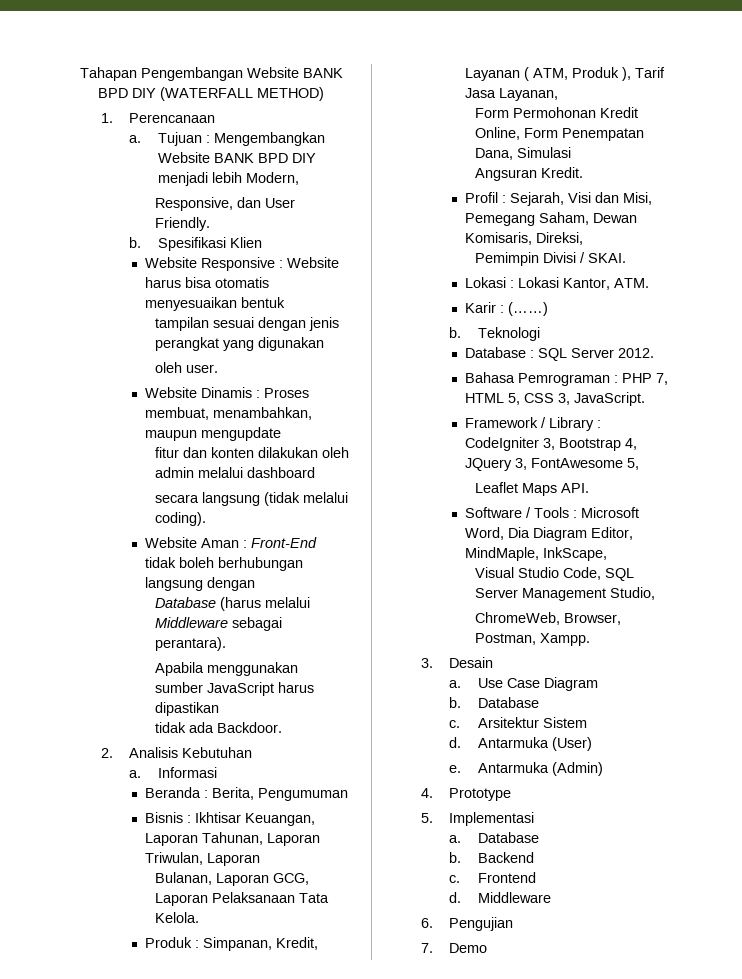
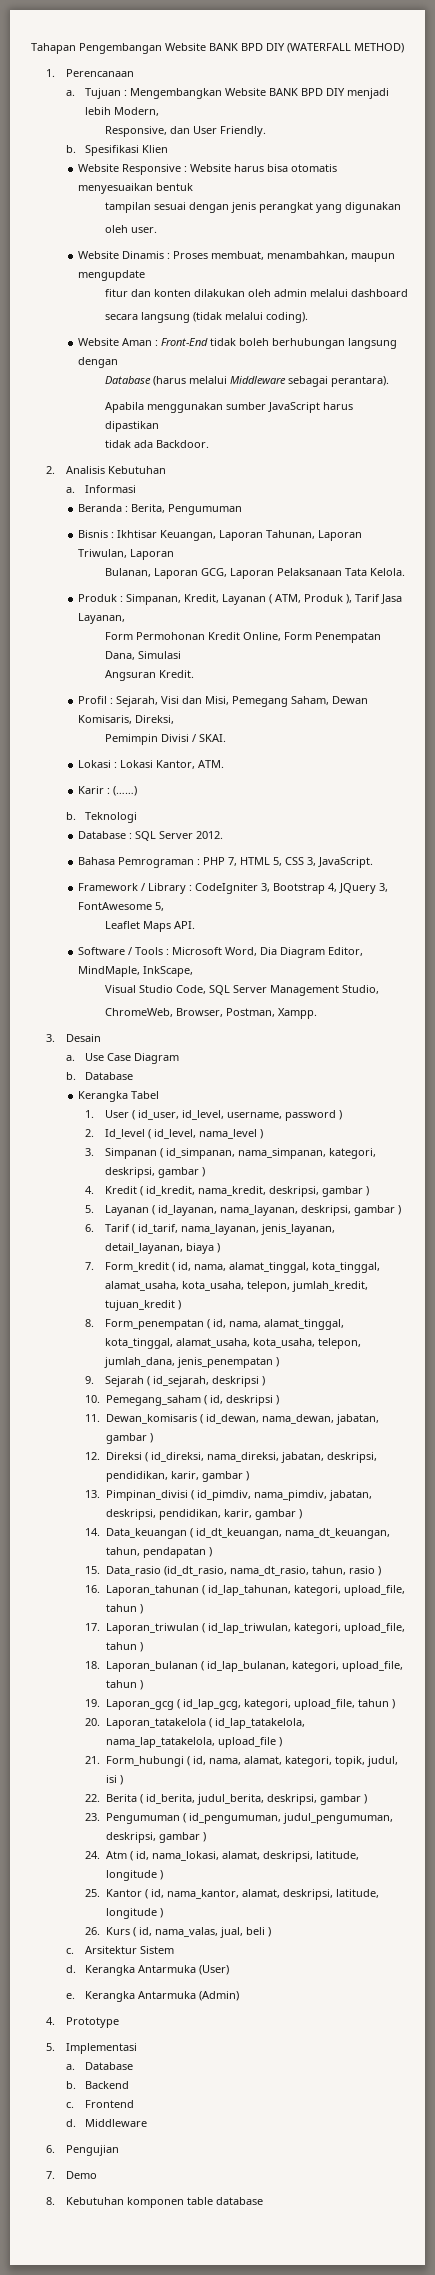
(540, 702) none -> [77,1091,159,1102] [85,1110,343,1121] [85,1129,264,1139] [85,1148,377,1159] [105,1167,206,1178] [85,1186,370,1197] [85,1205,402,1216] [85,1224,336,1235] [105,1243,221,1254] [85,1262,381,1273] [105,1281,369,1292] [105,1300,182,1311] [85,1319,345,1330] [105,1338,362,1349] [104,1357,280,1368] [85,1376,266,1387] [85,1395,279,1406] [85,1414,379,1425] [105,1433,153,1444] [85,1452,377,1463] [105,1471,249,1482] [85,1490,372,1501] [105,1509,302,1520] [85,1528,390,1539] [105,1547,212,1558] [85,1566,381,1576] [85,1585,405,1596] [105,1604,143,1614] [85,1623,405,1634] [105,1642,143,1652] [85,1661,403,1672] [105,1680,143,1690] [85,1699,395,1710] [85,1718,305,1729] [105,1737,282,1748] [85,1756,398,1767] [105,1775,123,1785] [85,1794,367,1805] [85,1813,393,1824] [105,1832,206,1843] [85,1851,359,1862] [105,1870,163,1881] [85,1889,379,1900] [105,1908,163,1919] [85,1927,271,1938] // Kerangka Tabel // 1. User ( id_user, id_level, username, password ) // 2. Id_level ( id_level, nama_level ) // 3. Simpanan ( id_simpanan, nama_simpanan, kategori, deskripsi, gambar ) // 4. Kredit ( id_kredit, nama_kredit, deskripsi, gambar ) // 5. Layanan ( id_layanan, nama_layanan, deskripsi, gambar ) // 6. Tarif ( id_tarif, nama_layanan, jenis_layanan, detail_layanan, biaya ) // 7. Form_kredit ( id, nama, alamat_tinggal, kota_tinggal, alamat_usaha, kota_usaha, telepon, jumlah_kredit, tujuan_kredit ) // 8. Form_penempatan ( id, nama, alamat_tinggal, kota_tinggal, alamat_usaha, kota_usaha, telepon, jumlah_dana, jenis_penempatan ) // 9. Sejarah ( id_sejarah, deskripsi ) // 10. Pemegang_saham ( id, deskripsi ) // 11. Dewan_komisaris ( id_dewan, nama_dewan, jabatan, gambar ) // 12. Direksi ( id_direksi, nama_direksi, jabatan, deskripsi, pendidikan, karir, gambar ) // 13. Pimpinan_divisi ( id_pimdiv, nama_pimdiv, jabatan, deskripsi, pendidikan, karir, gambar ) // 14. Data_keuangan ( id_dt_keuangan, nama_dt_keuangan, tahun, pendapatan ) // 15. Data_rasio (id_dt_rasio, nama_dt_rasio, tahun, rasio ) // 16. Laporan_tahunan ( id_lap_tahunan, kategori, upload_file, tahun ) // 17. Laporan_triwulan ( id_lap_triwulan, kategori, upload_file, tahun ) // 18. Laporan_bulanan ( id_lap_bulanan, kategori, upload_file, tahun ) // 19. Laporan_gcg ( id_lap_gcg, kategori, upload_file, tahun ) // 20. Laporan_tatakelola ( id_lap_tatakelola, nama_lap_tatakelola, upload_file ) // 21. Form_hubungi ( id, nama, alamat, kategori, topik, judul, isi ) // 22. Berita ( id_berita, judul_berita, deskripsi, gambar ) // 23. Pengumuman ( id_pengumuman, judul_pengumuman, deskripsi, gambar ) // 24. Atm ( id, nama_lokasi, alamat, deskripsi, latitude, longitude ) // 25. Kantor ( id, nama_kantor, alamat, deskripsi, latitude, longitude ) // 26. Kurs ( id, nama_valas, jual, beli )
(462, 742) none -> [85,1965,136,1976] Kerangka
(462, 769) none -> [85,1991,136,2002] Kerangka
(488, 948) none -> [45,2197,263,2208] // 8. Kebutuhan komponen table database

